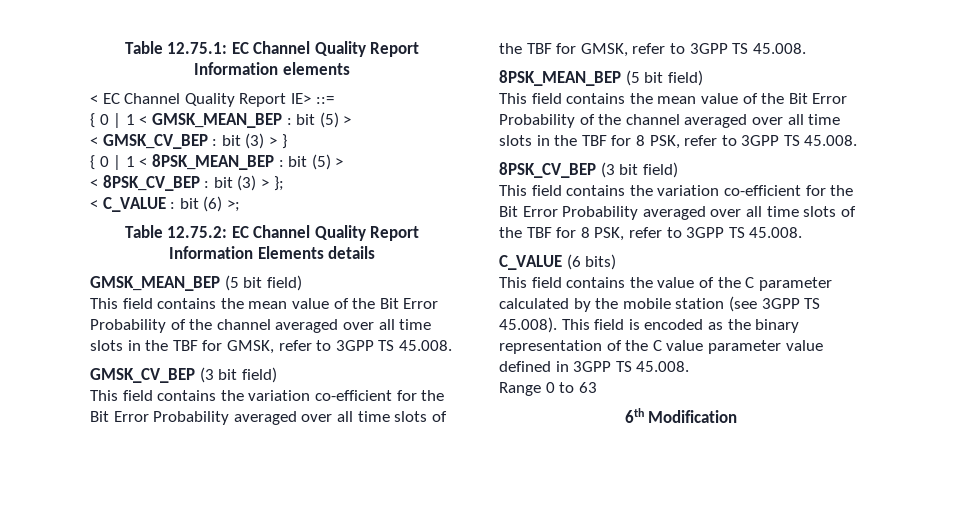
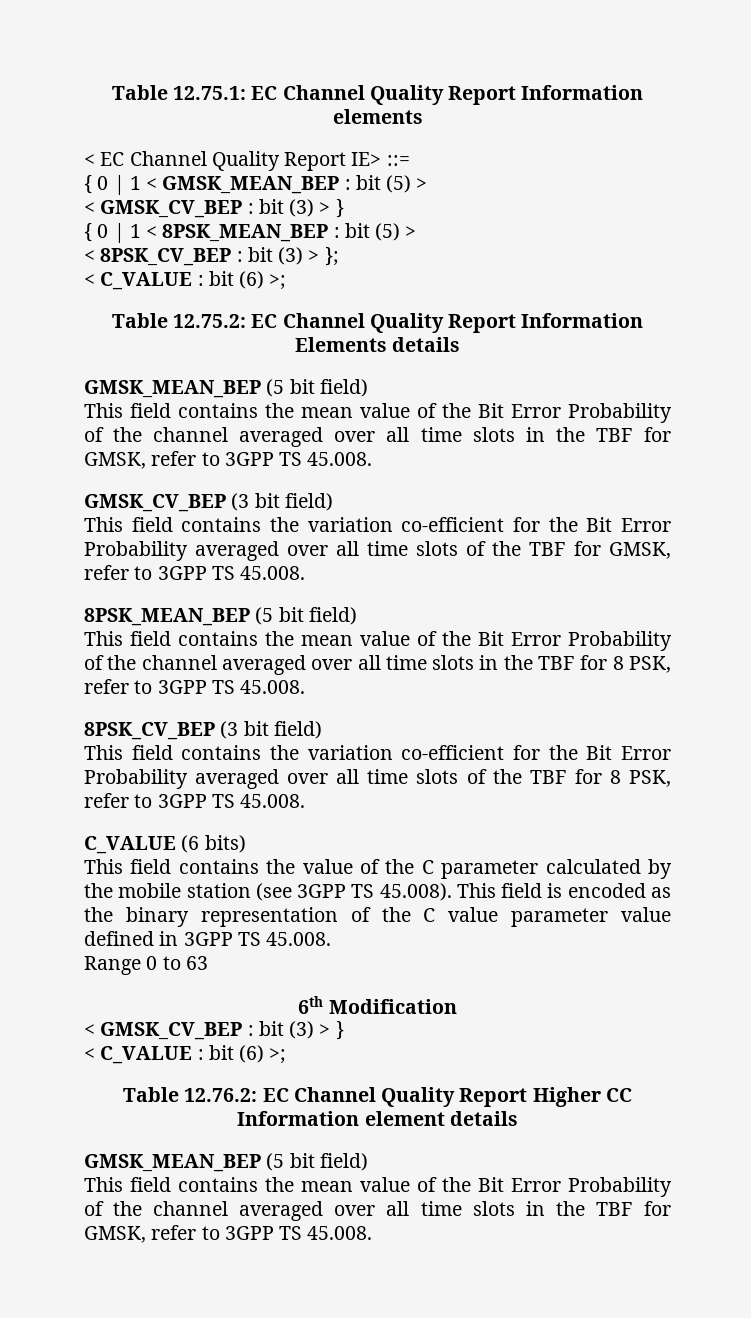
(738, 416) none -> [84,1021,344,1040] [84,1045,287,1064] [123,1087,632,1107] [237,1111,518,1126] [84,1153,368,1172] [84,1177,672,1197] [84,1201,672,1221] [84,1225,373,1243] // < GMSK_CV_BEP : bit (3) > } // < C_VALUE : bit (6) >; // Table 12.76.2: EC Channel Quality Report Higher CC Information element details // GMSK_MEAN_BEP (5 bit field) // This field contains the mean value of the Bit Error Probability of the channel averaged over all time slots in the TBF for GMSK, refer to 3GPP TS 45.008.

